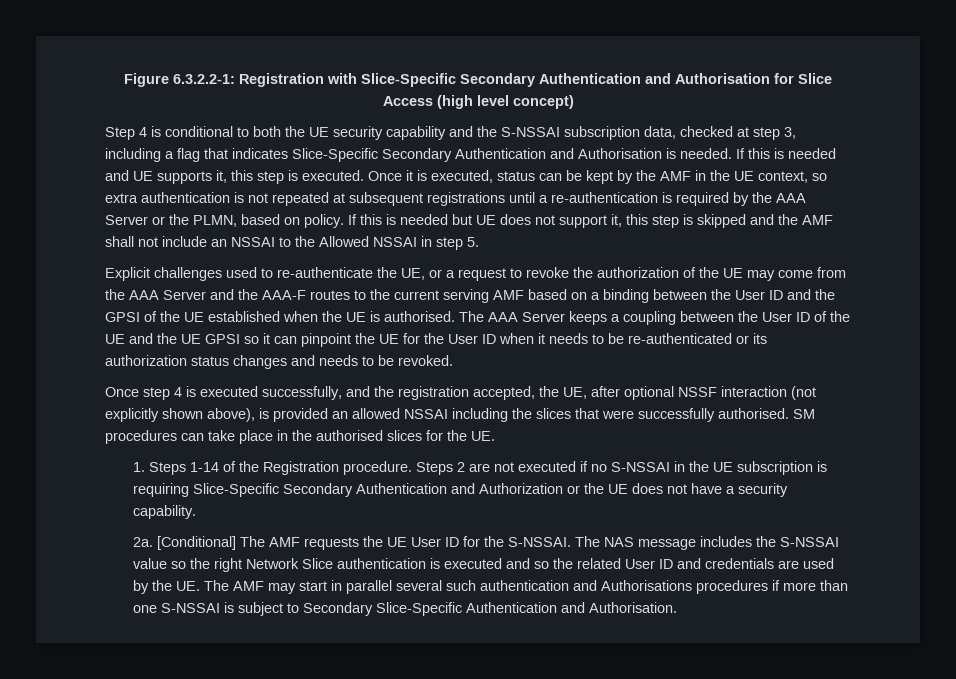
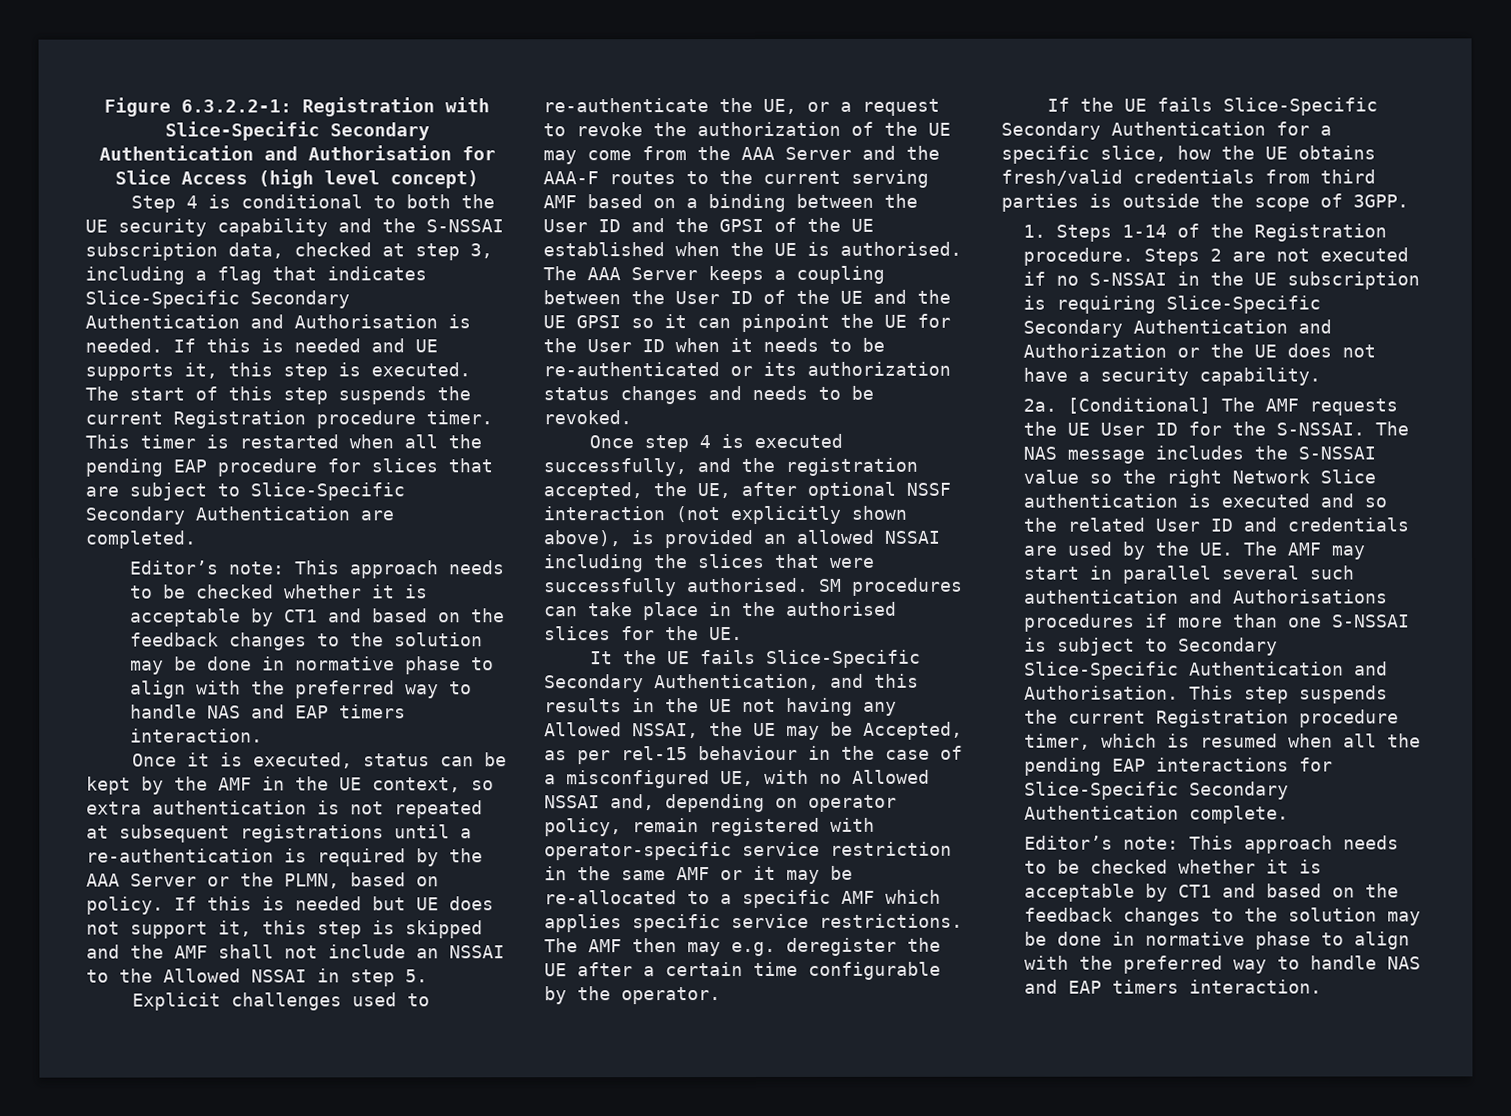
(364, 175) none -> [85,386,471,405] [85,410,493,429] [85,434,482,449] [85,458,493,477] [85,482,405,501] [85,506,394,525] [85,530,196,549] [130,560,506,579] [130,584,429,599] [130,608,506,627] [130,632,484,651] [130,656,495,675] [130,680,473,699] [130,704,407,719] [130,728,264,743] The start of this step suspends the current Registration procedure timer. This timer is restarted when all the pending EAP procedure for slices that are subject to Slice-Specific Secondary Authentication are completed. // Editor’s note: This approach needs to be checked whether it is acceptable by CT1 and based on the feedback changes to the solution may be done in normative phase to align with the preferred way to handle NAS and EAP timers interaction. //
(495, 436) none -> [590,649,922,668] [544,673,919,693] [544,697,897,716] [544,721,963,740] [544,745,963,765] [544,769,930,789] [544,793,897,813] [544,817,875,837] [544,841,952,861] [544,865,853,884] [544,889,941,909] [544,913,963,933] [544,937,941,957] [544,961,941,980] [544,986,721,1005] [1047,97,1379,116] [1001,121,1332,140] [1001,145,1376,164] [1001,169,1376,186] [1001,193,1409,212] // It the UE fails Slice-Specific Secondary Authentication, and this results in the UE not having any Allowed NSSAI, the UE may be Accepted, as per rel-15 behaviour in the case of a misconfigured UE, with no Allowed NSSAI and, depending on operator policy, remain registered with operator-specific service restriction in the same AMF or it may be re-allocated to a specific AMF which applies specific service restrictions. The AMF then may e.g. deregister the UE after a certain time configurable by the operator. // If the UE fails Slice-Specific Secondary Authentication for a specific slice, how the UE obtains fresh/valid credentials from third parties is outside the scope of 3GPP.
(677, 607) none -> [1189,685,1389,704] [1024,709,1400,728] [1024,733,1422,750] [1024,757,1334,776] [1024,781,1290,800] [1024,805,1290,824] [1024,835,1400,854] [1024,859,1323,874] [1024,883,1400,902] [1024,907,1422,926] [1024,931,1411,950] [1024,955,1422,974] [1024,979,1323,994] This step suspends the current Registration procedure timer, which is resumed when all the pending EAP interactions for Slice-Specific Secondary Authentication complete. // Editor’s note: This approach needs to be checked whether it is acceptable by CT1 and based on the feedback changes to the solution may be done in normative phase to align with the preferred way to handle NAS and EAP timers interaction.

